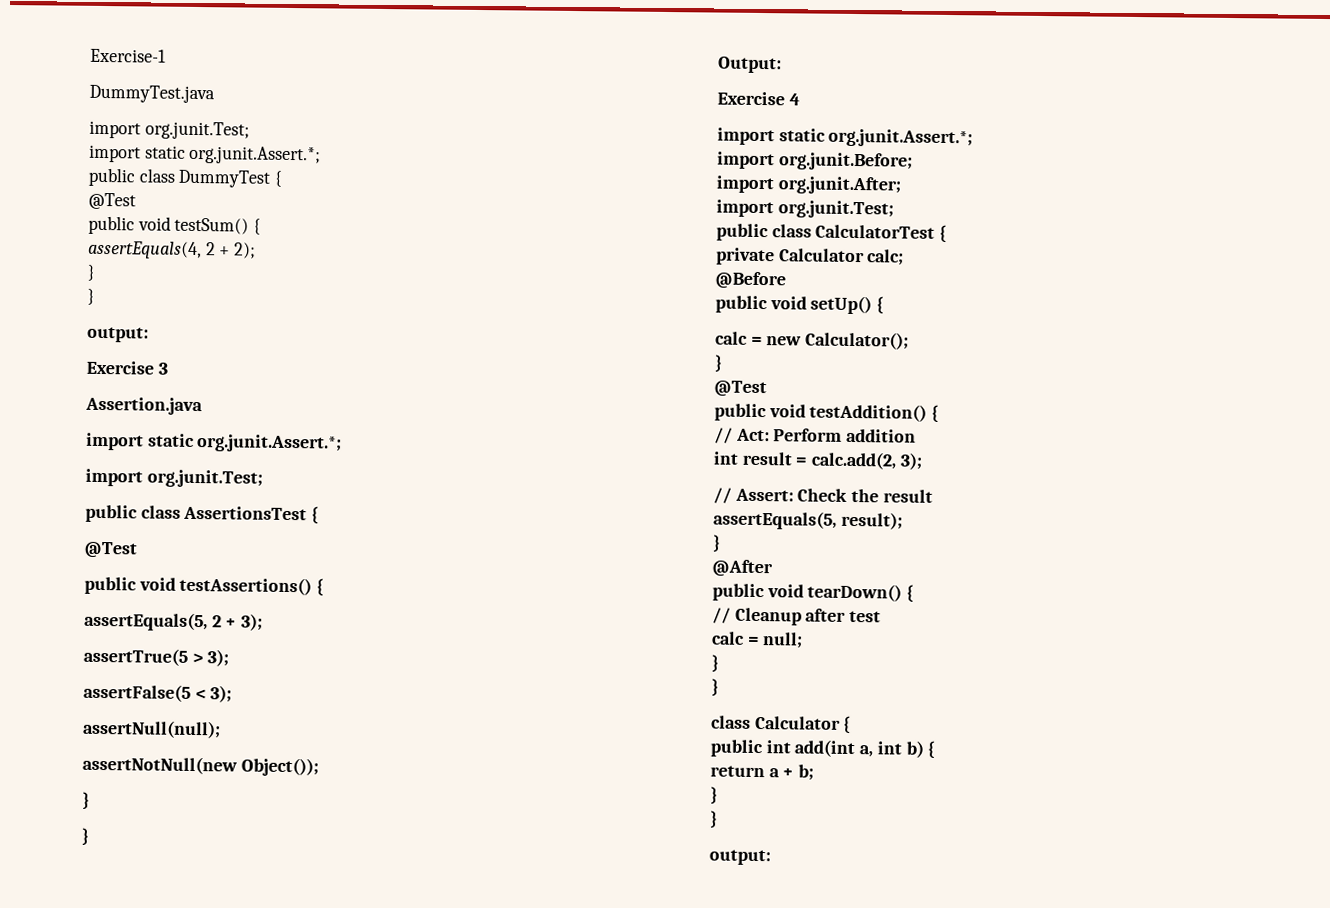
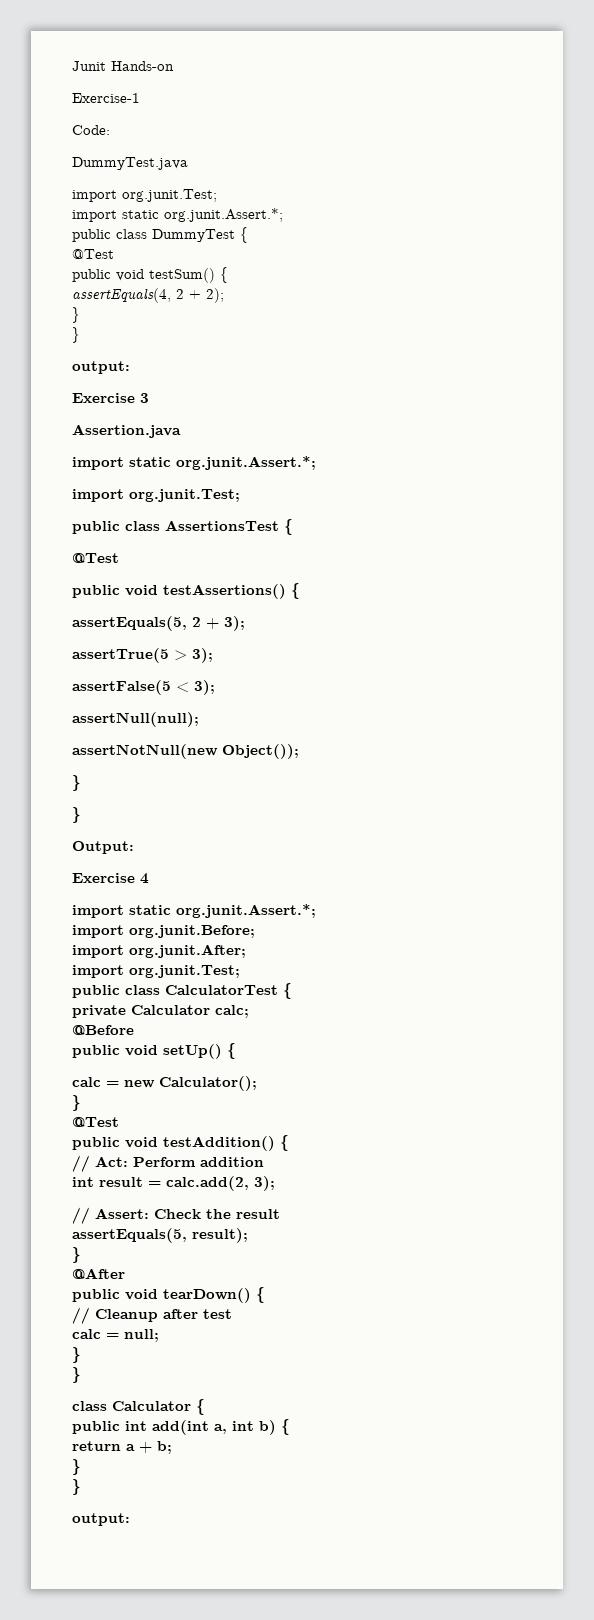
(90, 55) none -> [72,61,174,71] Junit Hands-on //
(166, 55) none -> [72,125,110,135] // Code:

